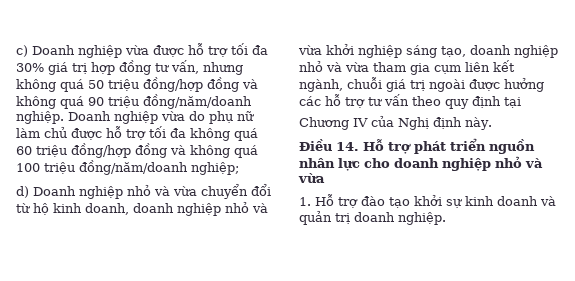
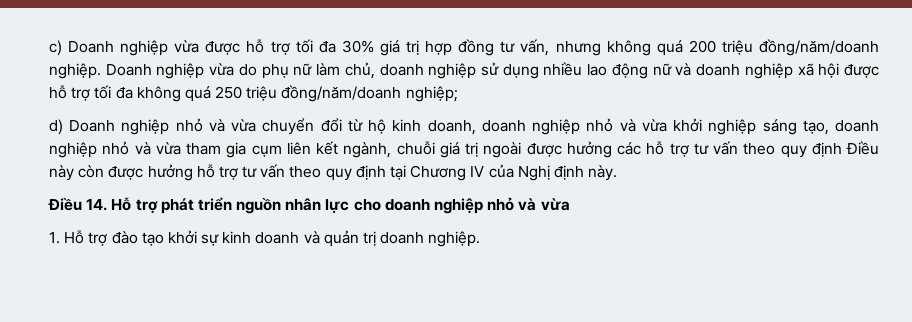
[88,77,258,92] [16,96,104,109] 50 triệu đồng/hợp đồng và không quá 90 -> [688,40,716,53] 200
[44,126,67,138] chủ -> [344,62,840,79] chủ, doanh nghiệp sử dụng nhiều lao động nữ và doanh nghiệp xã hội
[16,143,258,158] [16,163,40,172] 60 triệu đồng/hợp đồng và không quá 100 -> [215,86,243,99] 250
(501, 102) none -> [846,141,879,155] [49,164,386,181] Điều này còn được hưởng hỗ trợ tư vấn theo quy định
(521, 102) // -> (407, 172) none

